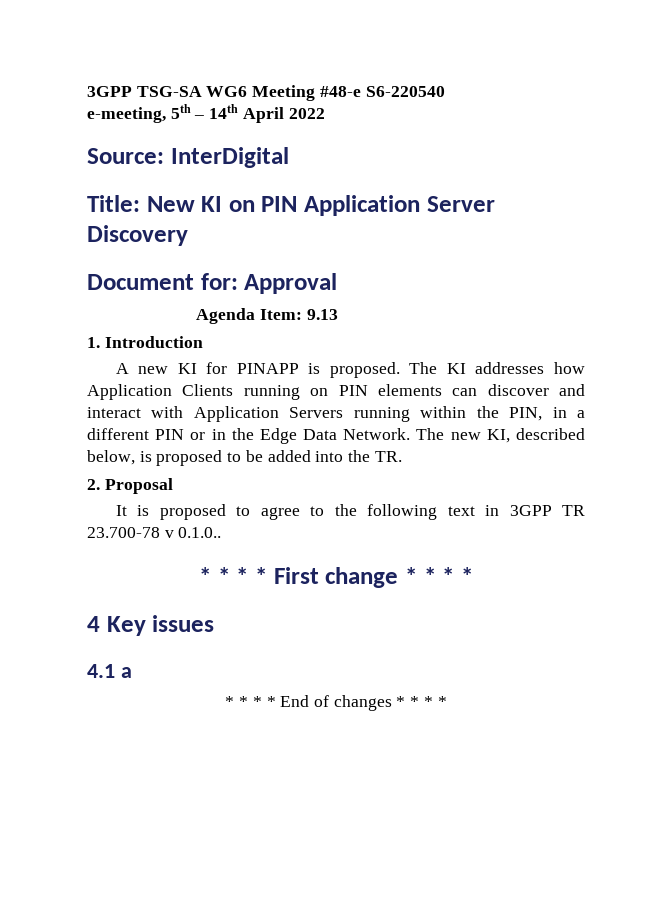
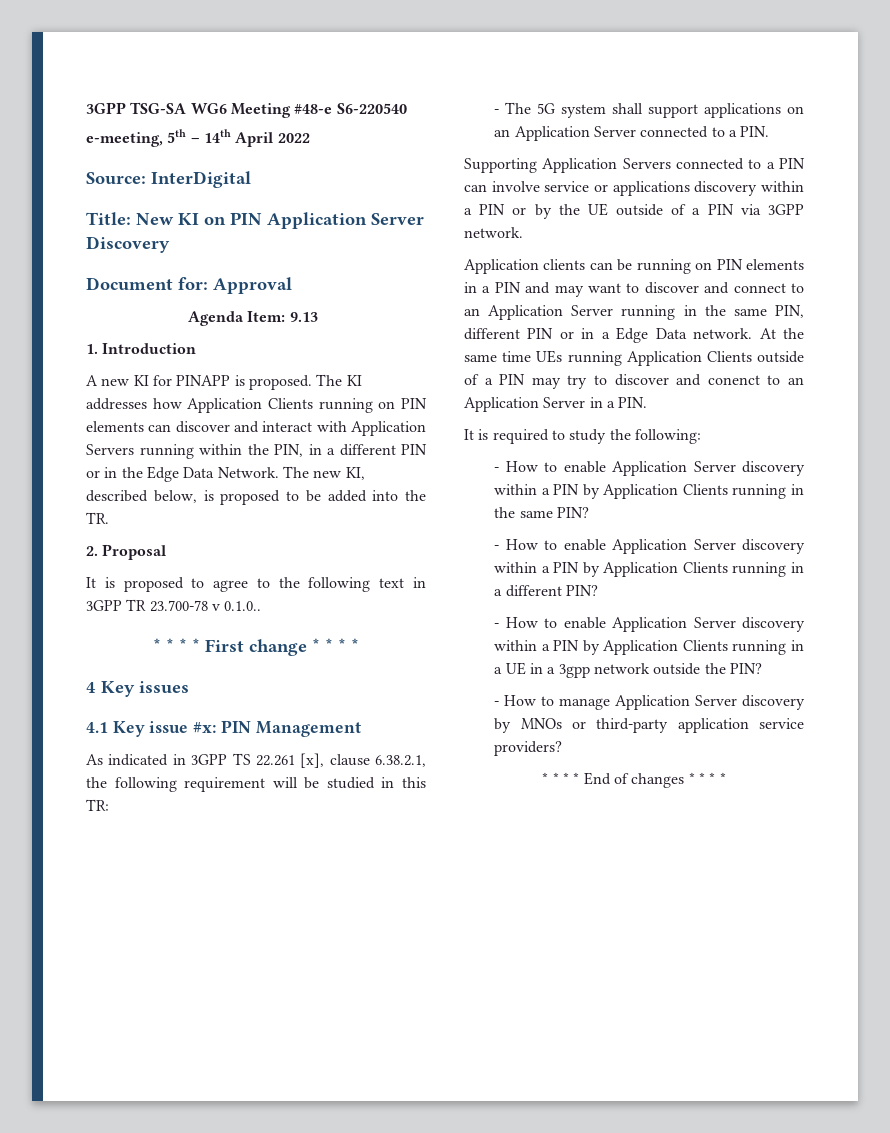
[120,667,132,678] a -> [112,720,361,737] [86,753,426,768] [86,777,426,792] [86,799,109,811] [494,102,804,118] [494,126,770,141] [464,158,805,173] [464,181,804,196] [464,203,804,219] [464,227,523,238] [464,259,804,274] [464,282,804,297] [464,305,804,320] [464,327,804,343] [464,350,804,366] [464,374,804,389] [464,397,648,412] [464,429,701,444] [494,461,805,476] [494,484,804,499] [494,507,590,518] [494,539,805,554] [494,562,804,577] [494,585,599,597] [494,617,805,632] [494,640,804,655] [494,662,762,678] [494,695,805,710] [494,718,804,733] [494,741,563,756] Key issue #x: PIN Management // As indicated in 3GPP TS 22.261 [x], clause 6.38.2.1, the following requirement will be studied in this TR: // - The 5G system shall support applications on an Application Server connected to a PIN. // Supporting Application Servers connected to a PIN can involve service or applications discovery within a PIN or by the UE outside of a PIN via 3GPP network. // Application clients can be running on PIN elements in a PIN and may want to discover and connect to an Application Server running in the same PIN, different PIN or in a Edge Data network. At the same time UEs running Application Clients outside of a PIN may try to discover and conenct to an Application Server in a PIN. // It is required to study the following: // - How to enable Application Server discovery within a PIN by Application Clients running in the same PIN? // - How to enable Application Server discovery within a PIN by Application Clients running in a different PIN? // - How to enable Application Server discovery within a PIN by Application Clients running in a UE in a 3gpp network outside the PIN? // - How to manage Application Server discovery by MNOs or third-party application service providers?

